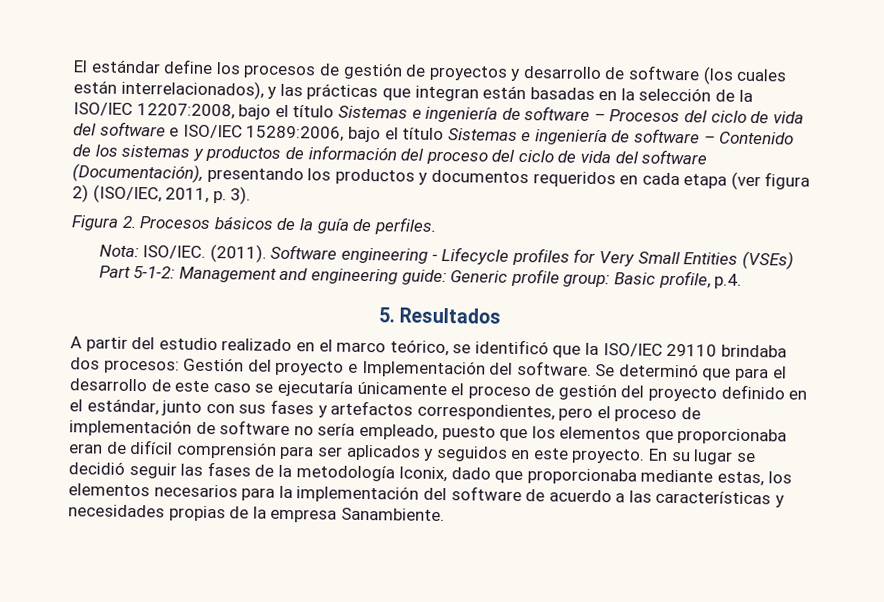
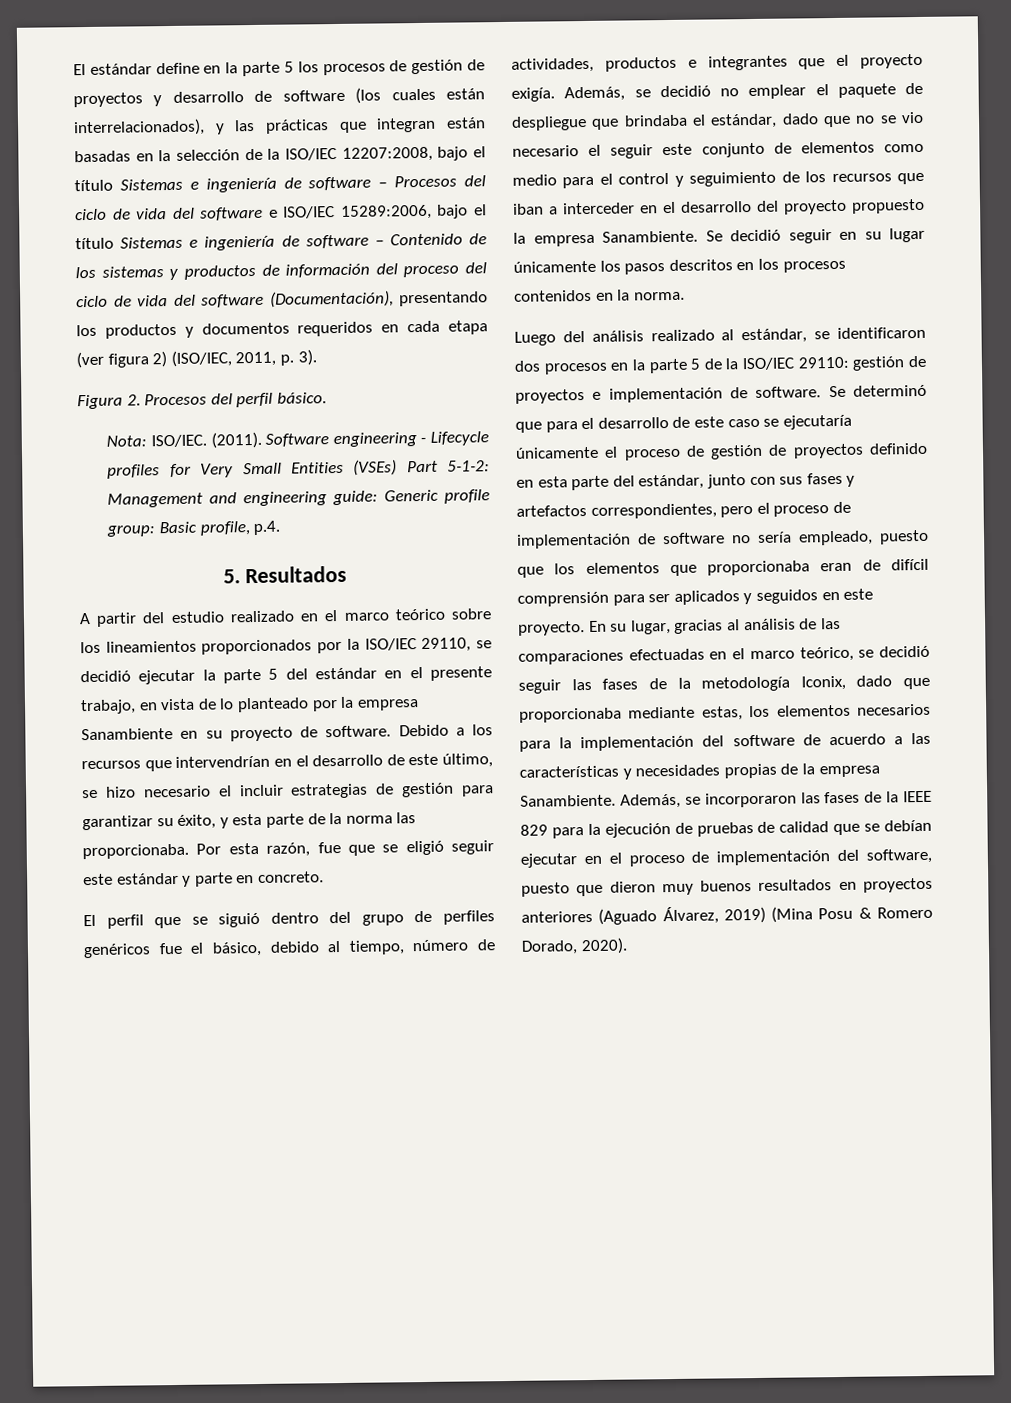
(214, 67) none -> [203,61,294,77] en la parte 5
[213,216,437,235] básicos de la guía de perfiles. -> [210,392,327,408] del perfil básico.
[389,339,787,358] [70,357,514,378] teórico, se identificó que la ISO/IEC 29110 brindaba dos procesos: Gestión del proyecto e Implementación del -> [394,608,493,621] [80,637,493,655] [80,666,492,685] [80,696,419,715] [81,724,493,742] [81,753,493,772] [82,782,494,799] [82,812,417,831] [82,840,494,860] [83,871,324,887] [83,910,495,929] [83,939,495,959] [511,53,923,73] [511,82,923,102] [511,111,924,131] [512,141,924,159] [512,171,924,189] [513,198,925,215] [513,227,925,247] [513,258,846,275] [514,289,685,302] [514,326,926,346] [514,355,927,375] [515,387,748,404] teórico sobre los lineamientos proporcionados por la ISO/IEC 29110, se decidió ejecutar la parte 5 del estándar en el presente trabajo, en vista de lo planteado por la empresa Sanambiente en su proyecto de software. Debido a los recursos que intervendrían en el desarrollo de este último, se hizo necesario el incluir estrategias de gestión para garantizar su éxito, y esta parte de la norma las proporcionaba. Por esta razón, fue que se eligió seguir este estándar y parte en concreto. // El perfil que se siguió dentro del grupo de perfiles genéricos fue el básico, debido al tiempo, número de actividades, productos e integrantes que el proyecto exigía. Además, se decidió no emplear el paquete de despliegue que brindaba el estándar, dado que no se vio necesario el seguir este conjunto de elementos como medio para el control y seguimiento de los recursos que iban a interceder en el desarrollo del proyecto propuesto la empresa Sanambiente. Se decidió seguir en su lugar únicamente los pasos descritos en los procesos contenidos en la norma. // Luego del análisis realizado al estándar, se identificaron dos procesos en la parte 5 de la ISO/IEC 29110: gestión de proyectos e implementación de
[620,384,808,402] [69,399,83,412] del proyecto definido en el -> [768,442,928,459] [516,475,635,491] de proyectos definido en esta parte del
[693,449,734,465] lugar -> [630,617,841,635] [518,646,854,665] lugar, gracias al análisis de las comparaciones efectuadas en el marco teórico,
(445, 514) none -> [619,790,932,809] [520,819,932,839] [520,848,932,868] [521,877,933,897] [521,906,933,925] [521,937,628,955] Además, se incorporaron las fases de la IEEE 829 para la ejecución de pruebas de calidad que se debían ejecutar en el proceso de implementación del software, puesto que dieron muy buenos resultados en proyectos anteriores (Aguado Álvarez, 2019) (Mina Posu & Romero Dorado, 2020).

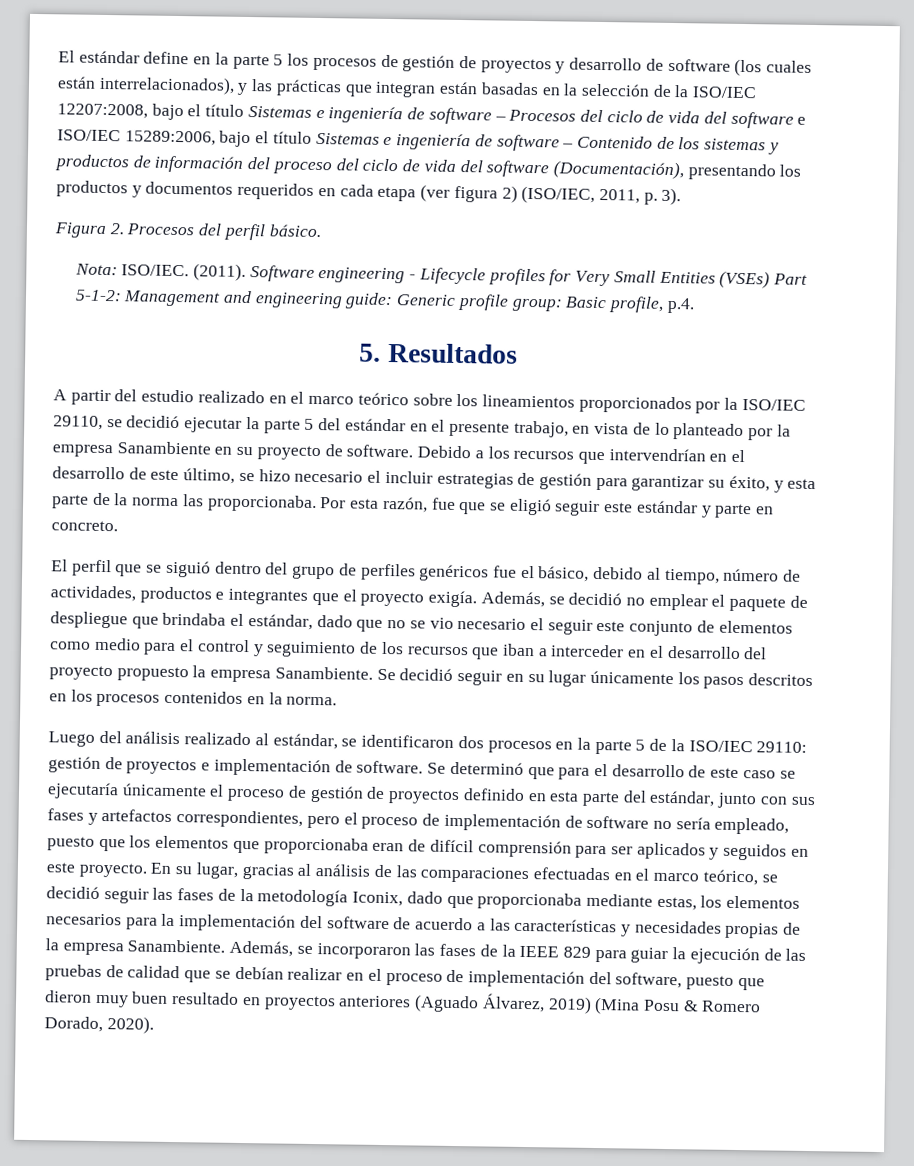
(584, 833) none -> [630,947,669,964] guiar
(693, 828) none -> [785,948,807,961] las
[520,853,578,868] ejecutar -> [287,967,343,981] realizar
[700,879,833,892] buenos resultados -> [132,991,240,1005] buen resultado

